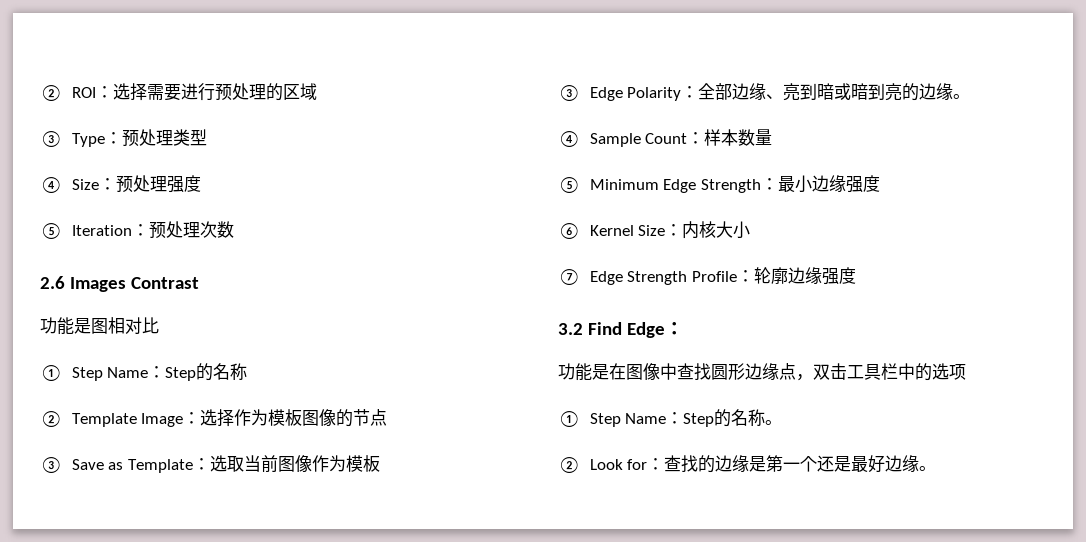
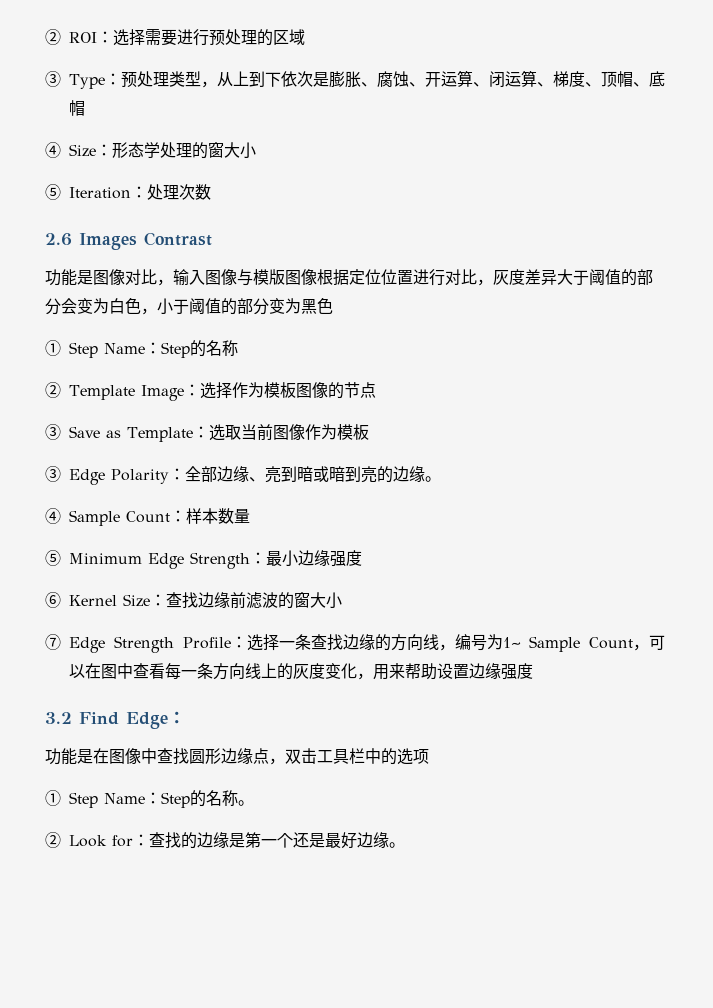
[40,175,201,193] // ④ Size：预处理强度 -> [200,70,665,88] [69,100,85,116] [45,142,256,159] ，从上到下依次是膨胀、腐蚀、开运算、闭运算、梯度、顶帽、底帽 // ④ Size：形态学处理的窗大小
[148,221,166,239] 预 -> (147, 192) none
[108,317,159,334] 相对比 -> [109,269,653,286] [45,298,333,315] 像对比，输入图像与模版图像根据定位位置进行对比，灰度差异大于阈值的部分会变为白色，小于阈值的部分变为黑色
[682,221,717,239] 内核 -> [166,592,310,609] 查找边缘前滤波的窗
[753,267,788,284] 轮廓 -> [246,634,665,652] [69,663,469,680] 选择一条查找边缘的方向线，编号为1~ Sample Count，可以在图中查看每一条方向线上的灰度变化，用来帮助设置

